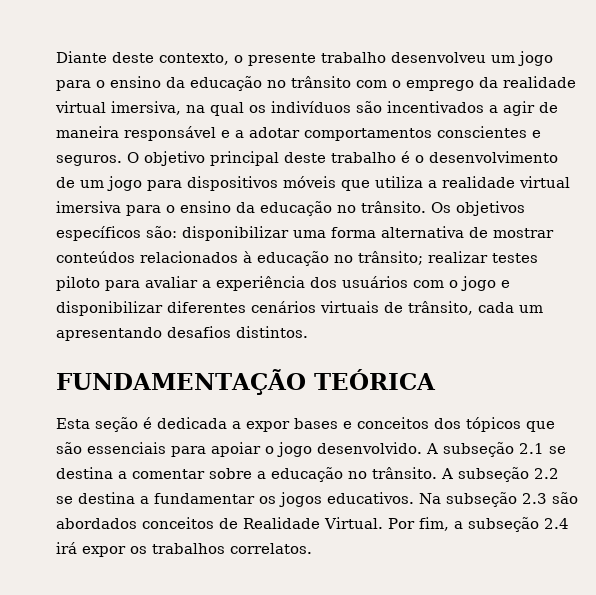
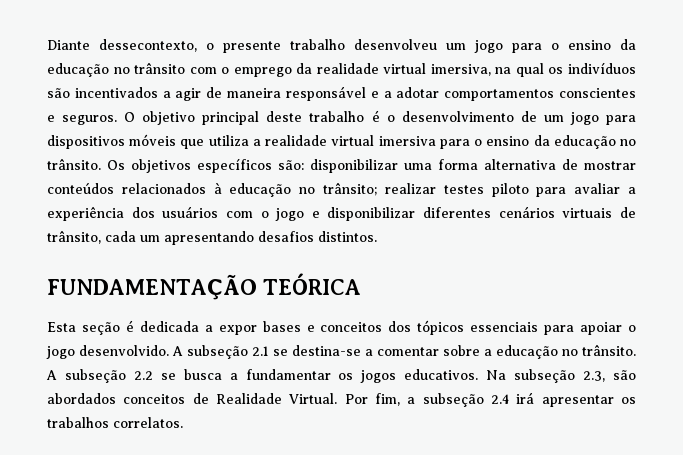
[112,52,229,65] deste contexto, -> [99,39,197,52] dessecontexto,
[526,421,555,432] [56,442,82,454] que são -> (465, 327) none
[56,467,113,479] destina -> [292,345,361,356] destina-se
[78,492,135,504] destina -> [183,369,222,380] busca
[522,493,547,504] 2.3 -> [583,371,606,382] 2.3,
[82,546,126,557] expor -> [541,395,614,407] apresentar

